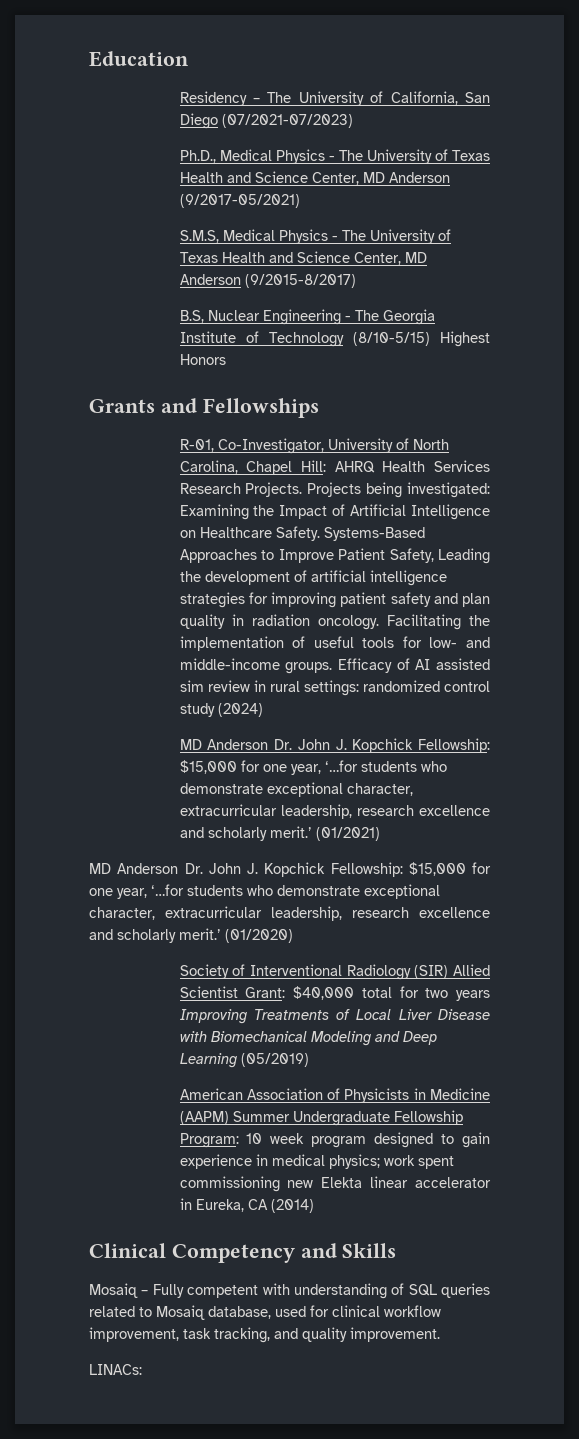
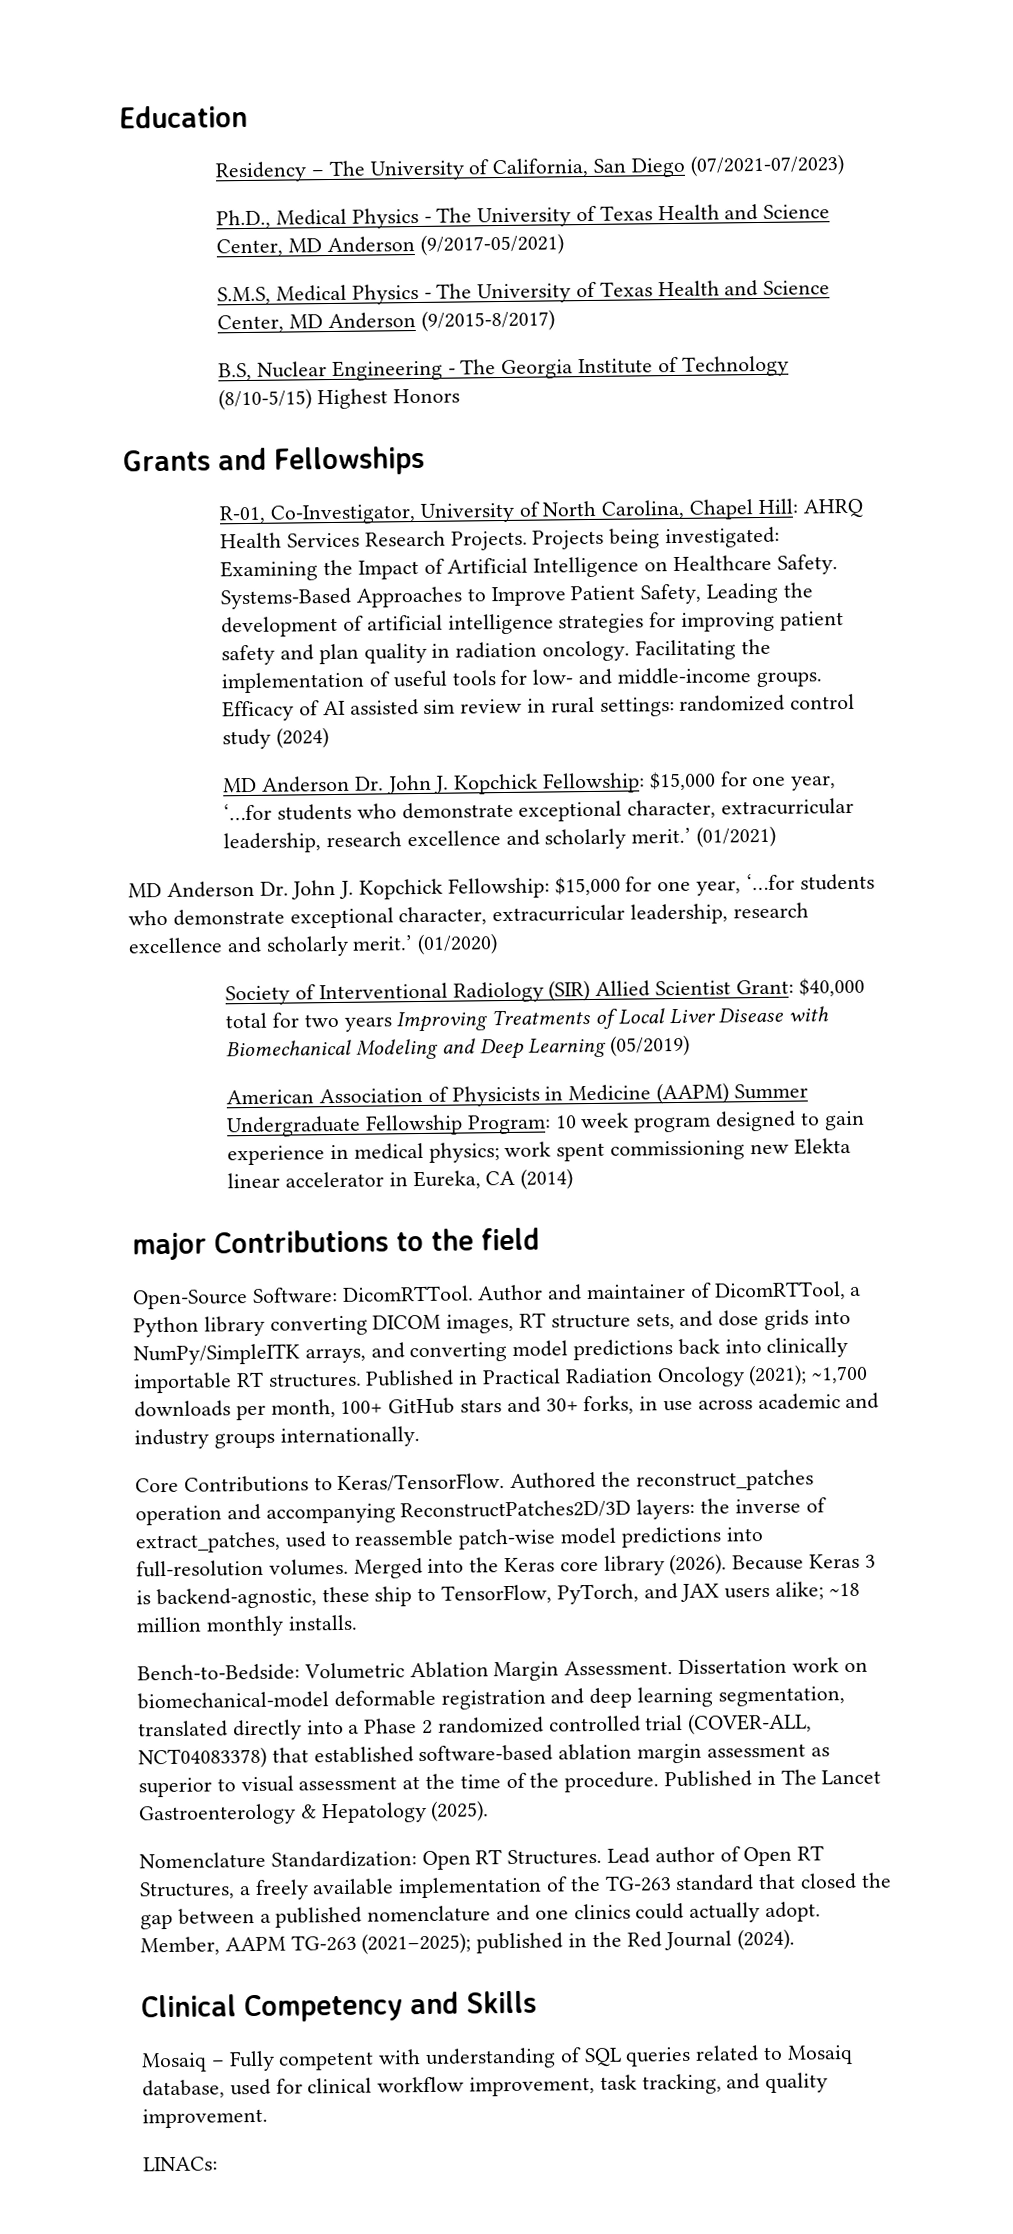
(314, 1206) none -> [132,1227,540,1261] [133,1281,862,1310] [133,1309,851,1338] [133,1337,849,1366] [133,1364,869,1394] [134,1392,880,1421] [134,1426,420,1450] [135,1469,814,1493] [135,1497,827,1526] [135,1526,763,1554] [136,1553,876,1579] [136,1581,860,1610] [136,1614,357,1637] [137,1657,868,1682] [137,1686,845,1710] [138,1712,813,1741] [138,1743,830,1770] [138,1769,882,1798] [139,1800,490,1826] [139,1845,825,1871] [139,1872,892,1900] [140,1901,822,1930] [140,1928,796,1956] // major Contributions to the field // Open-Source Software: DicomRTTool. Author and maintainer of DicomRTTool, a Python library converting DICOM images, RT structure sets, and dose grids into NumPy/SimpleITK arrays, and converting model predictions back into clinically importable RT structures. Published in Practical Radiation Oncology (2021); ~1,700 downloads per month, 100+ GitHub stars and 30+ forks, in use across academic and industry groups internationally. // Core Contributions to Keras/TensorFlow. Authored the reconstruct_patches operation and accompanying ReconstructPatches2D/3D layers: the inverse of extract_patches, used to reassemble patch-wise model predictions into full-resolution volumes. Merged into the Keras core library (2026). Because Keras 3 is backend-agnostic, these ship to TensorFlow, PyTorch, and JAX users alike; ~18 million monthly installs. // Bench-to-Bedside: Volumetric Ablation Margin Assessment. Dissertation work on biomechanical-model deformable registration and deep learning segmentation, translated directly into a Phase 2 randomized controlled trial (COVER-ALL, NCT04083378) that established software-based ablation margin assessment as superior to visual assessment at the time of the procedure. Published in The Lancet Gastroenterology & Hepatology (2025). // Nomenclature Standardization: Open RT Structures. Lead author of Open RT Structures, a freely available implementation of the TG-263 standard that closed the gap between a published nomenclature and one clinics could actually adopt. Member, AAPM TG-263 (2021–2025); published in the Red Journal (2024).

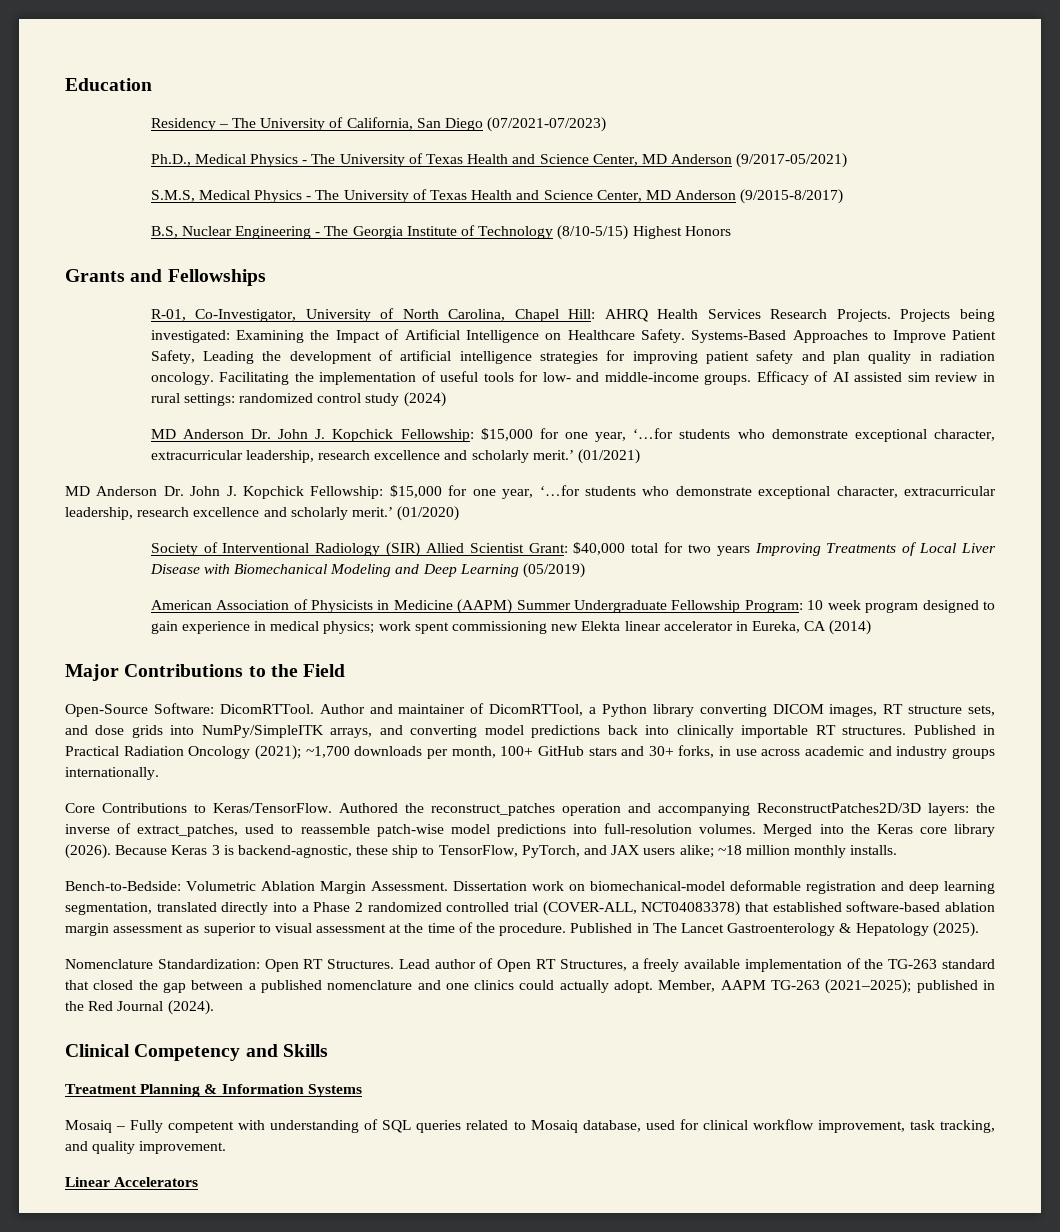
[132,1232,207,1261] major -> [65,664,119,681] Major
[481,1227,540,1251] field -> [303,664,346,677] Field
(537, 2002) none -> [65,1084,362,1097] // Treatment Planning & Information Systems
[143,2156,218,2172] LINACs: -> [65,1177,199,1187] Linear Accelerators

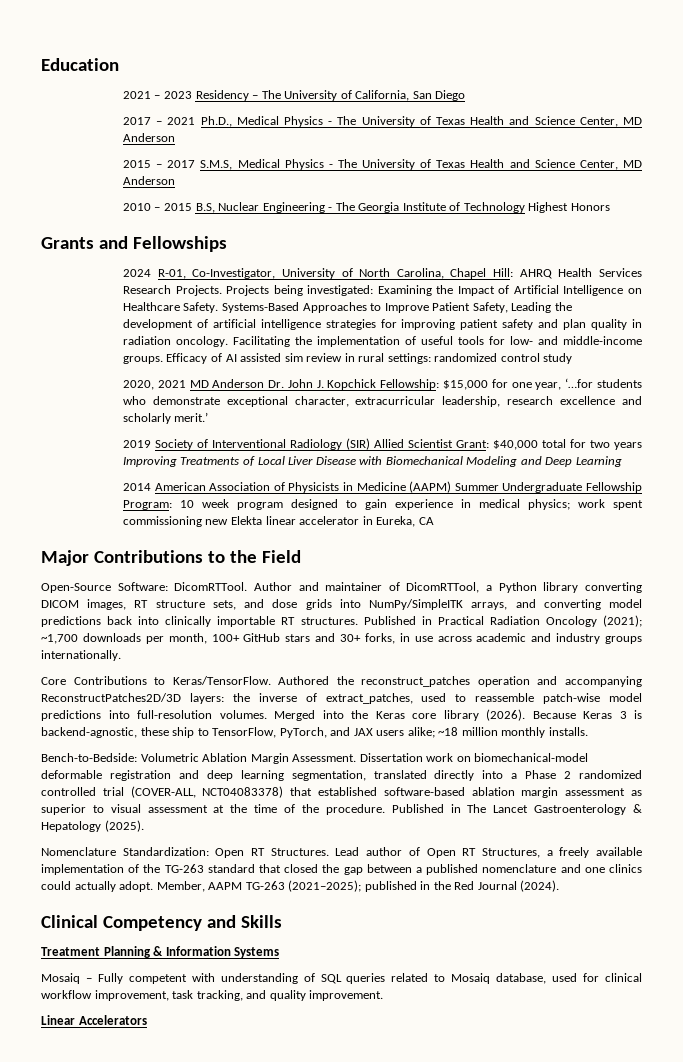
(152, 84) none -> [122,91,192,99] 2021 – 2023
[487,117,607,132] (07/2021-07/2023) // -> [122,117,196,125] // 2017 – 2021
[736,153,848,168] (9/2017-05/2021) // -> [122,160,196,168] // 2015 – 2017
[740,189,844,204] (9/2015-8/2017) // -> [122,203,192,211] // 2010 – 2015
[557,225,629,240] (8/10-5/15) -> (525, 207) none
(266, 277) none -> [122,269,151,277] 2024
[403,392,446,407] (2024) // -> [122,380,186,390] // 2020, 2021
[578,449,641,464] [65,485,996,499] [65,506,460,521] (01/2021) // MD Anderson Dr. John J. Kopchick Fellowship: $15,000 for one year, ‘…for students who demonstrate exceptional character, extracurricular leadership, research excellence and scholarly merit.’ (01/2020) // -> [122,440,151,448] // 2019
[523,563,586,578] (05/2019) // -> [122,483,151,491] // 2014
[829,620,872,635] (2014) -> (434, 521) none

